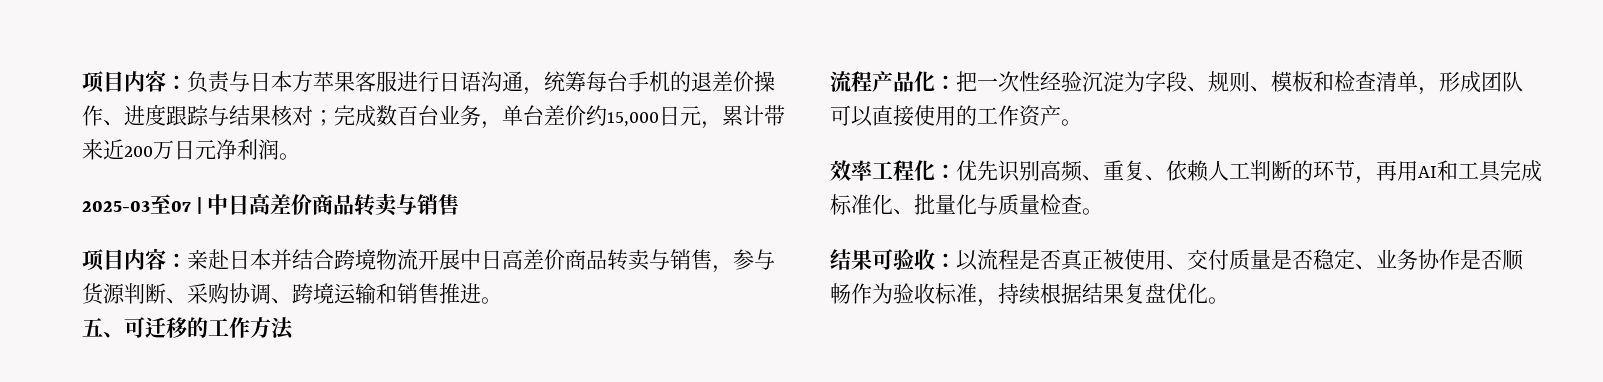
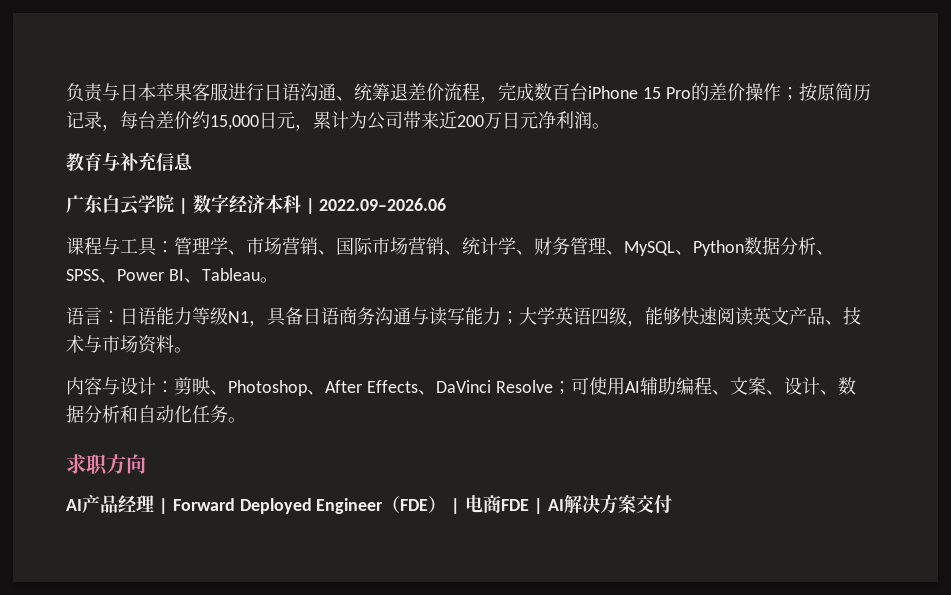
[82,70,187,93] 项目内容： -> (66, 92) none
[292,71,313,92] 方 -> (156, 92) none
[523,71,775,95] [82,104,523,129] ，统筹每台手机的退差价操作、进度跟踪与结果核对；完成数百台业务，单 -> [336,82,871,103] [66,111,138,131] 、统筹退差价流程，完成数百台iPhone 15 Pro的差价操作；按原简历记录，每
(764, 115) none -> [349,111,403,130] 为公司
[82,193,460,216] [82,248,775,273] [82,283,502,305] [82,317,294,340] [830,71,1523,95] [830,105,1082,127] [830,160,1542,184] [830,194,1103,215] [830,249,1524,271] [830,283,1229,307] 2025-03至07 | 中日高差价商品转卖与销售 // 项目内容：亲赴日本并结合跨境物流开展中日高差价商品转卖与销售，参与货源判断、采购协调、跨境运输和销售推进。 // 五、可迁移的工作方法 // 流程产品化：把一次性经验沉淀为字段、规则、模板和检查清单，形成团队可以直接使用的工作资产。 // 效率工程化：优先识别高频、重复、依赖人工判断的环节，再用AI和工具完成标准化、批量化与质量检查。 // 结果可验收：以流程是否真正被使用、交付质量是否稳定、业务协作是否顺畅作为验收标准，持续根据结果复盘优化。 -> [66,152,194,171] [66,194,447,215] [66,237,834,256] [66,268,278,283] [66,307,861,327] [66,335,192,354] [66,377,856,396] [66,405,246,423] [66,454,146,476] [66,494,672,514] 教育与补充信息 // 广东白云学院 | 数字经济本科 | 2022.09–2026.06 // 课程与工具：管理学、市场营销、国际市场营销、统计学、财务管理、MySQL、Python数据分析、SPSS、Power BI、Tableau。 // 语言：日语能力等级N1，具备日语商务沟通与读写能力；大学英语四级，能够快速阅读英文产品、技术与市场资料。 // 内容与设计：剪映、Photoshop、After Effects、DaVinci Resolve；可使用AI辅助编程、文案、设计、数据分析和自动化任务。 // 求职方向 // AI产品经理 | Forward Deployed Engineer（FDE） | 电商FDE | AI解决方案交付

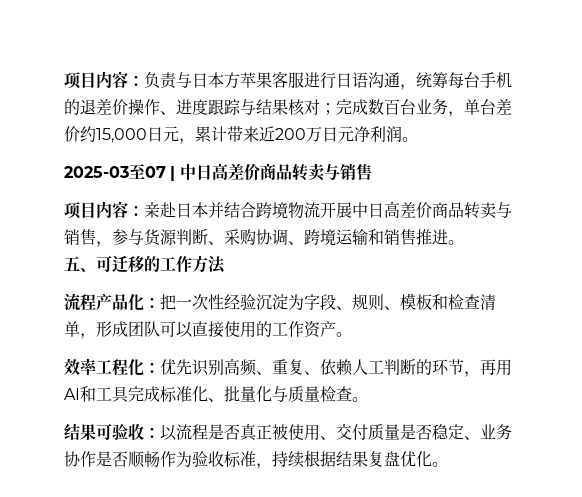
(66, 92) none -> [64,71,144,89] 项目内容：
(156, 92) none -> [224,72,240,89] 方
[336,82,871,103] [66,111,138,131] 、统筹退差价流程，完成数百台iPhone 15 Pro的差价操作；按原简历记录，每 -> [400,72,512,90] [64,99,480,117] ，统筹每台手机的退差价操作、进度跟踪与结果核对；完成数百台业务，单
[349,111,403,130] 为公司 -> (227, 134) none
[66,152,194,171] [66,194,447,215] [66,237,834,256] [66,268,278,283] [66,307,861,327] [66,335,192,354] [66,377,856,396] [66,405,246,423] [66,454,146,476] [66,494,672,514] 教育与补充信息 // 广东白云学院 | 数字经济本科 | 2022.09–2026.06 // 课程与工具：管理学、市场营销、国际市场营销、统计学、财务管理、MySQL、Python数据分析、SPSS、Power BI、Tableau。 // 语言：日语能力等级N1，具备日语商务沟通与读写能力；大学英语四级，能够快速阅读英文产品、技术与市场资料。 // 内容与设计：剪映、Photoshop、After Effects、DaVinci Resolve；可使用AI辅助编程、文案、设计、数据分析和自动化任务。 // 求职方向 // AI产品经理 | Forward Deployed Engineer（FDE） | 电商FDE | AI解决方案交付 -> [64,163,372,181] [64,201,512,219] [64,229,464,247] [64,255,226,274] [64,293,496,311] [64,321,352,339] [64,358,512,377] [64,386,368,403] [64,423,512,441] [64,450,448,469] 2025-03至07 | 中日高差价商品转卖与销售 // 项目内容：亲赴日本并结合跨境物流开展中日高差价商品转卖与销售，参与货源判断、采购协调、跨境运输和销售推进。 // 五、可迁移的工作方法 // 流程产品化：把一次性经验沉淀为字段、规则、模板和检查清单，形成团队可以直接使用的工作资产。 // 效率工程化：优先识别高频、重复、依赖人工判断的环节，再用AI和工具完成标准化、批量化与质量检查。 // 结果可验收：以流程是否真正被使用、交付质量是否稳定、业务协作是否顺畅作为验收标准，持续根据结果复盘优化。

